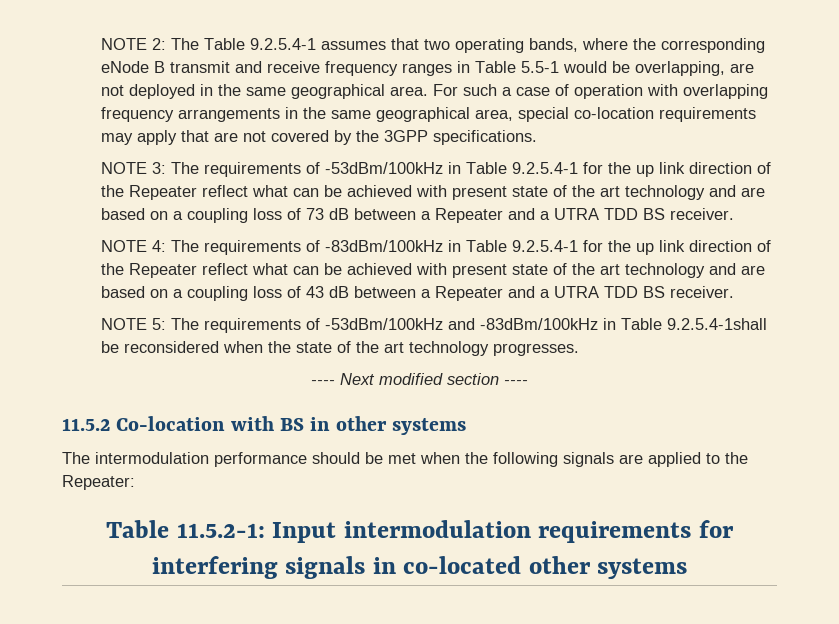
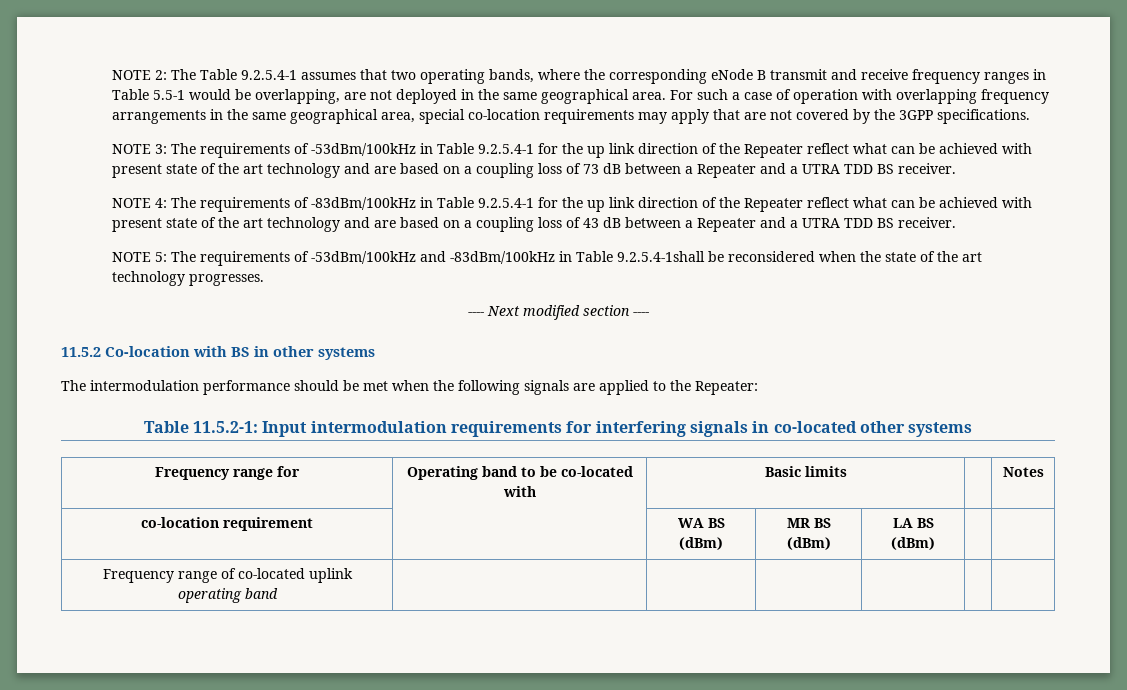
(688, 568) none -> [155,466,300,480] [406,466,633,480] [502,486,536,497] [764,466,847,477] [1002,467,1044,477] [141,517,313,531] [677,518,725,528] [679,537,723,550] [786,518,831,528] [786,537,831,550] [892,518,934,528] [891,537,935,550] [102,568,353,583] [177,588,278,603] // Frequency range for | Operating band to be co-located with | Basic limits | | Notes // co-location requirement | | WA BS (dBm) | MR BS (dBm) | LA BS (dBm) | | // Frequency range of co-located uplink operating band | | | | | |

